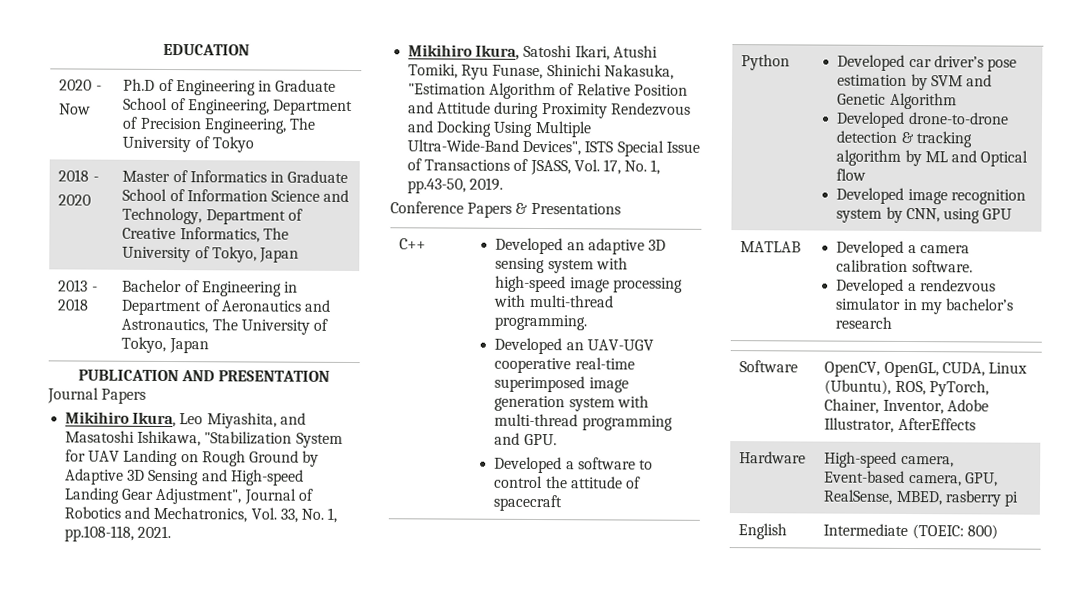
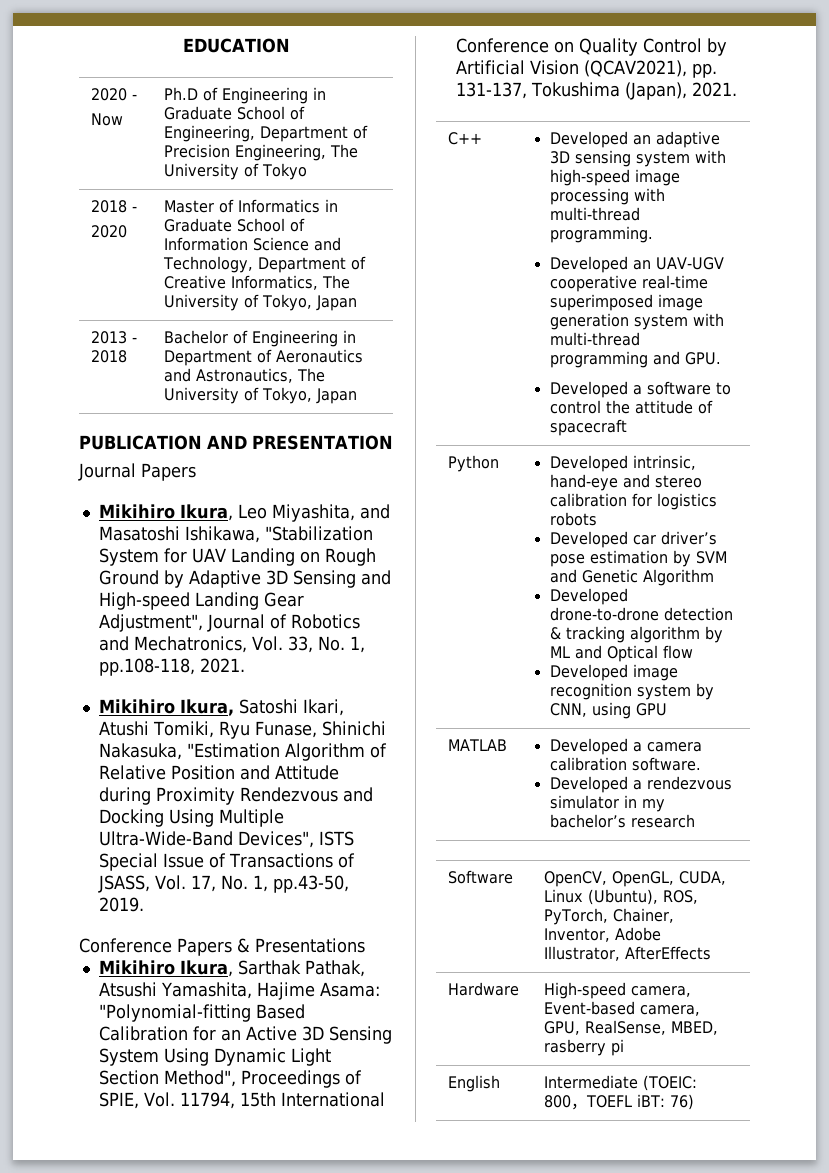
(621, 208) none -> [98,960,365,977] [98,982,380,1000] [98,1004,305,1022] [98,1026,392,1044] [98,1048,331,1066] [98,1070,362,1088] [98,1092,385,1109] [455,38,727,56] [455,60,717,78] [455,82,737,100] // Mikihiro Ikura, Sarthak Pathak, Atsushi Yamashita, Hajime Asama: "Polynomial-fitting Based Calibration for an Active 3D Sensing System Using Dynamic Light Section Method", Proceedings of SPIE, Vol. 11794, 15th International Conference on Quality Control by Artificial Vision (QCAV2021), pp. 131-137, Tokushima (Japan), 2021.
(906, 62) none -> [632,455,696,470] [549,474,702,491] [549,493,717,510] [549,512,597,526] [549,531,628,548] intrinsic, hand-eye and stereo calibration for logistics robots // Developed
[966,524,998,540] 800) -> [544,1094,695,1110] 800，TOEFL iBT: 76)

